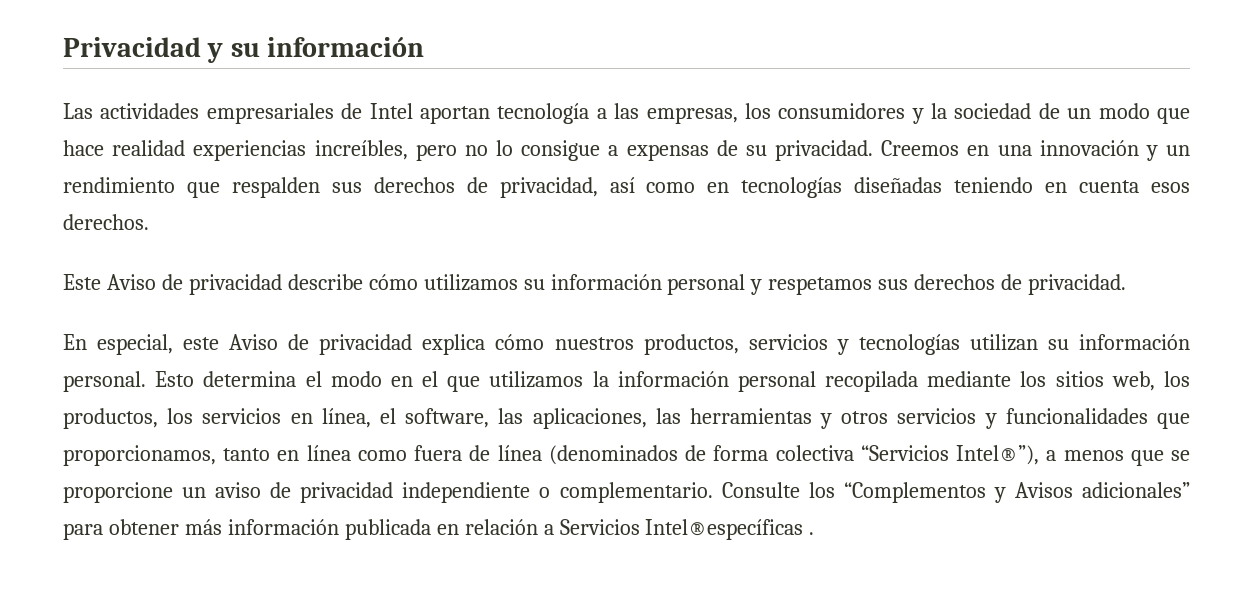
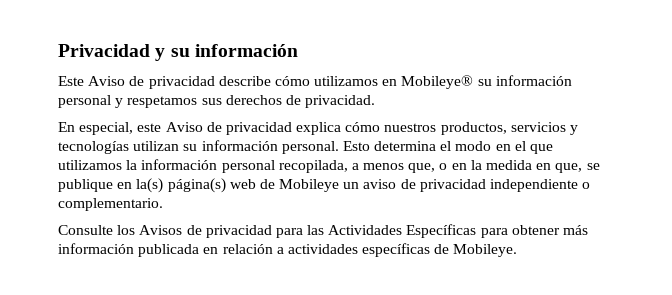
[63,103,1191,124] [63,140,1190,161] [63,177,1191,198] [63,214,149,230] // Las actividades empresariales de Intel aportan tecnología a las empresas, los consumidores y la sociedad de un modo que hace realidad experiencias increíbles, pero no lo consigue a expensas de su privacidad. Creemos en una innovación y un rendimiento que respalden sus derechos de privacidad, así como en tecnologías diseñadas teniendo en cuenta esos derechos. -> (298, 50) none
(518, 282) none -> [382,75,474,89] en Mobileye®
[825,371,1190,392] [63,408,1190,429] [63,445,1191,466] [63,482,173,503] recopilada mediante los sitios web, los productos, los servicios en línea, el software, las aplicaciones, las herramientas y otros servicios y funcionalidades que proporcionamos, tanto en línea como fuera de línea (denominados de forma colectiva “Servicios Intel®”), a menos que se proporcione -> [278,160,600,173] [58,178,340,193] recopilada, a menos que, o en la medida en que, se publique en la(s) página(s) web de Mobileye
(713, 492) none -> (163, 204) //
[843,482,1190,503] “Complementos y Avisos adicionales” -> [139,224,477,238] Avisos de privacidad para las Actividades Específicas
[559,519,815,540] Servicios Intel®específicas . -> [287,243,518,257] actividades específicas de Mobileye.

